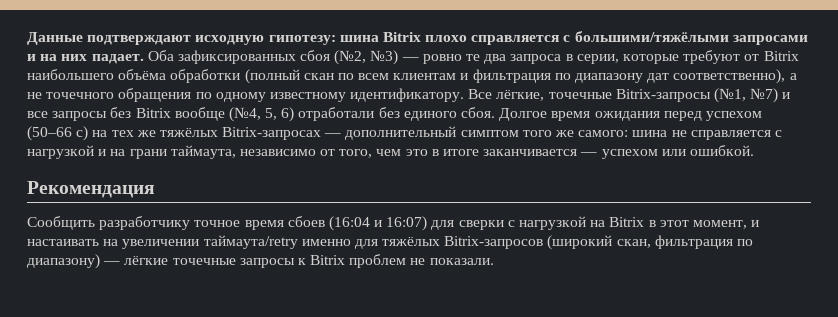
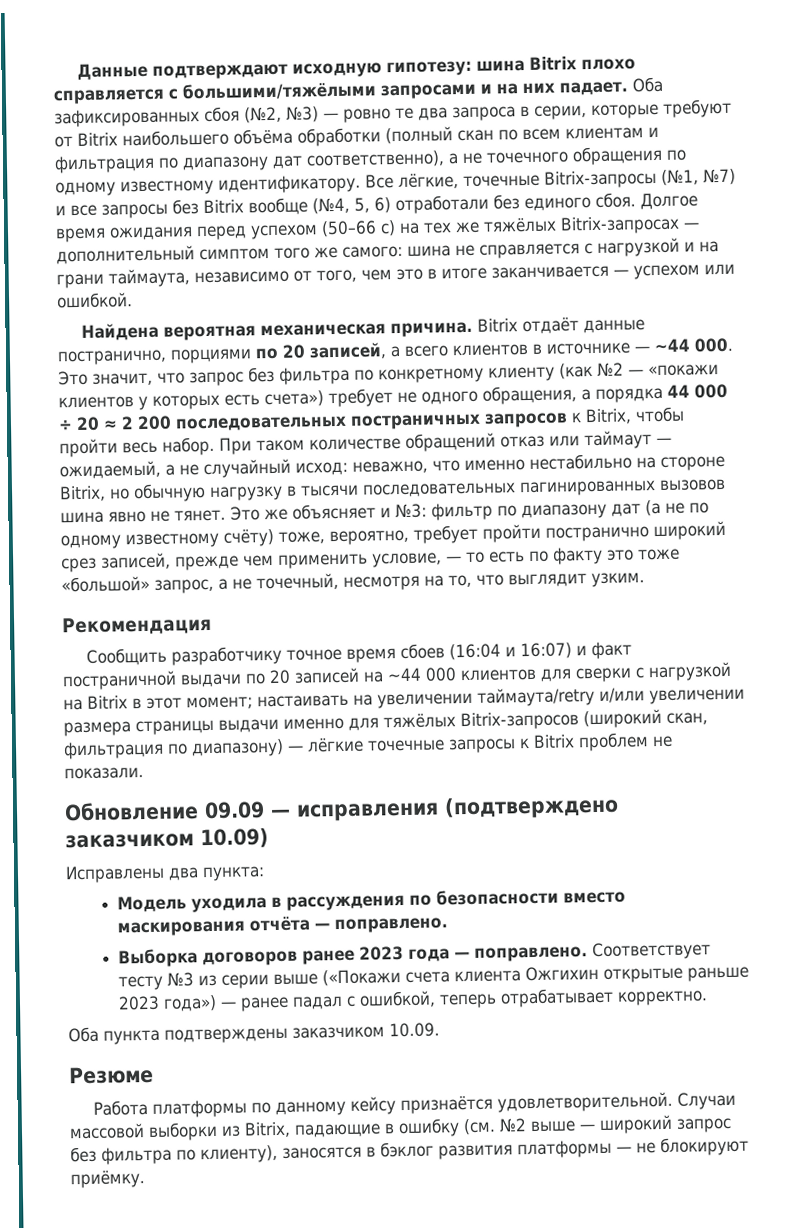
(754, 150) none -> [80,317,645,341] [57,337,733,366] [58,362,719,387] [58,383,728,411] [58,406,685,432] [59,430,672,458] [59,453,725,480] [59,478,726,503] [60,499,709,524] [60,520,726,550] [61,546,680,573] [61,572,645,594] // Найдена вероятная механическая причина. Bitrix отдаёт данные постранично, порциями по 20 записей, а всего клиентов в источнике — ~44 000. Это значит, что запрос без фильтра по конкретному клиенту (как №2 — «покажи клиентов у которых есть счета») требует не одного обращения, а порядка 44 000 ÷ 20 ≈ 2 200 последовательных постраничных запросов к Bitrix, чтобы пройти весь набор. При таком количестве обращений отказ или таймаут — ожидаемый, а не случайный исход: неважно, что именно нестабильно на стороне Bitrix, но обычную нагрузку в тысячи последовательных пагинированных вызовов шина явно не тянет. Это же объясняет и №3: фильтр по диапазону дат (а не по одному известному счёту) тоже, вероятно, требует пройти постранично широкий срез записей, прежде чем применить условие, — то есть по факту это тоже «большой» запрос, а не точечный, несмотря на то, что выглядит узким.
(428, 223) none -> [575,641,632,660] [62,667,537,691] и факт постраничной выдачи по 20 записей на ~44 000 клиентов
[692,220,760,229] момент, и -> [186,696,253,710] момент;
(298, 242) none -> [599,687,745,705] [63,718,279,737] и/или увеличении размера страницы выдачи
(494, 261) none -> [64,795,619,822] [65,828,269,849] [65,864,265,884] [116,888,626,913] [116,915,448,937] [117,941,711,968] [117,965,749,991] [117,987,708,1012] [68,1022,440,1045] [68,1065,154,1085] [92,1091,736,1118] [69,1114,732,1141] [70,1136,749,1165] [70,1170,145,1189] // Обновление 09.09 — исправления (подтверждено заказчиком 10.09) // Исправлены два пункта: // Модель уходила в рассуждения по безопасности вместо маскирования отчёта — поправлено. // Выборка договоров ранее 2023 года — поправлено. Соответствует тесту №3 из серии выше («Покажи счета клиента Ожгихин открытые раньше 2023 года») — ранее падал с ошибкой, теперь отрабатывает корректно. // Оба пункта подтверждены заказчиком 10.09. // Резюме // Работа платформы по данному кейсу признаётся удовлетворительной. Случаи массовой выборки из Bitrix, падающие в ошибку (см. №2 выше — широкий запрос без фильтра по клиенту), заносятся в бэклог развития платформы — не блокируют приёмку.

